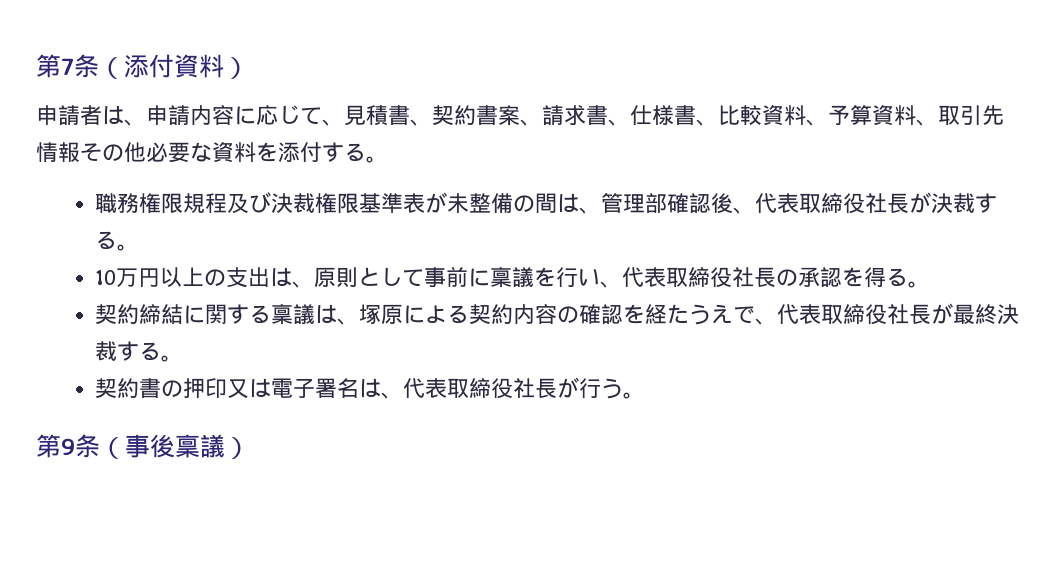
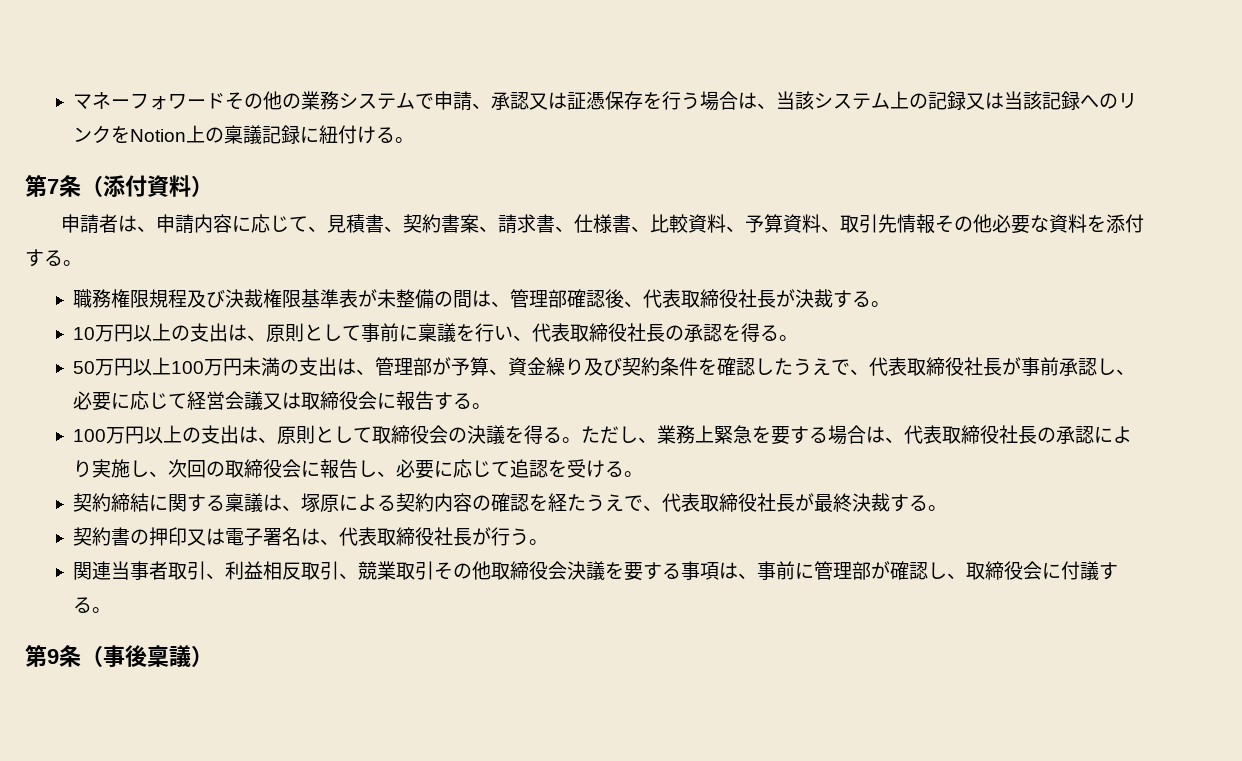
(36, 66) none -> [72,91,1137,111] [72,125,414,144] マネーフォワードその他の業務システムで申請、承認又は証憑保存を行う場合は、当該システム上の記録又は当該記録へのリンクをNotion上の稟議記録に紐付ける。 //
(931, 284) none -> [72,357,1135,377] [72,391,491,411] [72,425,1132,445] [72,459,643,479] // 50万円以上100万円未満の支出は、管理部が予算、資金繰り及び契約条件を確認したうえで、代表取締役社長が事前承認し、必要に応じて経営会議又は取締役会に報告する。 // 100万円以上の支出は、原則として取締役会の決議を得る。ただし、業務上緊急を要する場合は、代表取締役社長の承認により実施し、次回の取締役会に報告し、必要に応じて追認を受ける。
(646, 395) none -> [72,561,1118,581] [72,597,111,613] // 関連当事者取引、利益相反取引、競業取引その他取締役会決議を要する事項は、事前に管理部が確認し、取締役会に付議する。

